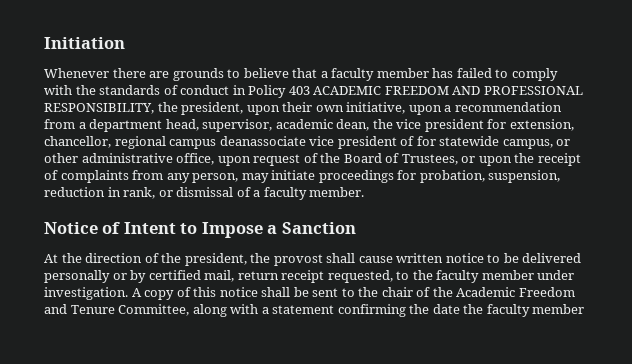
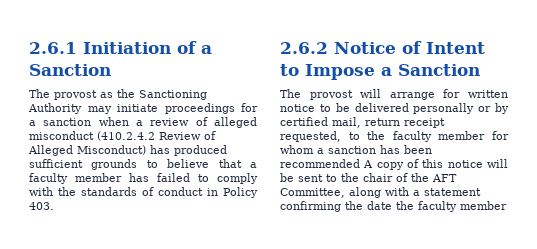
(44, 43) none -> [29,42,77,54] 2.6.1
[44,68,170,78] // Whenever there are -> [177,41,212,54] [29,64,111,76] [29,89,207,100] [28,103,258,114] [29,117,257,128] [29,131,216,141] [28,145,227,156] [29,159,83,168] of a Sanction // The provost as the Sanctioning Authority may initiate proceedings for a sanction when a review of alleged misconduct (410.2.4.2 Review of Alleged Misconduct) has produced sufficient
[288,86,583,95] [44,102,562,115] [44,119,574,132] [44,136,571,149] [44,153,581,166] [44,170,561,183] [44,187,365,200] 403 ACADEMIC FREEDOM AND PROFESSIONAL RESPONSIBILITY, the president, upon their own initiative, upon a recommendation from a department head, supervisor, academic dean, the vice president for extension, chancellor, regional campus deanassociate vice president of for statewide campus, or other administrative office, upon request of the Board of Trustees, or upon the receipt of complaints from any person, may initiate proceedings for probation, suspension, reduction in rank, or dismissal of a faculty member. // -> [29,202,54,210] [280,42,328,54] 403. // 2.6.2
[44,253,393,266] At the direction of the president, the provost shall cause -> [280,89,461,100] The provost will arrange for
[537,270,575,280] [44,287,128,300] under investigation. -> [492,131,509,140] [280,145,432,154] [280,159,360,168] for whom a sanction has been recommended
[261,287,291,297] shall -> [487,159,508,168] will
[456,287,575,297] [44,304,115,314] Academic Freedom and Tenure -> [432,174,457,182] AFT

